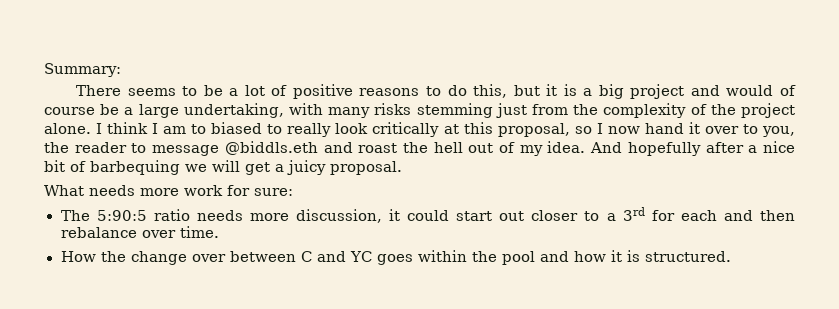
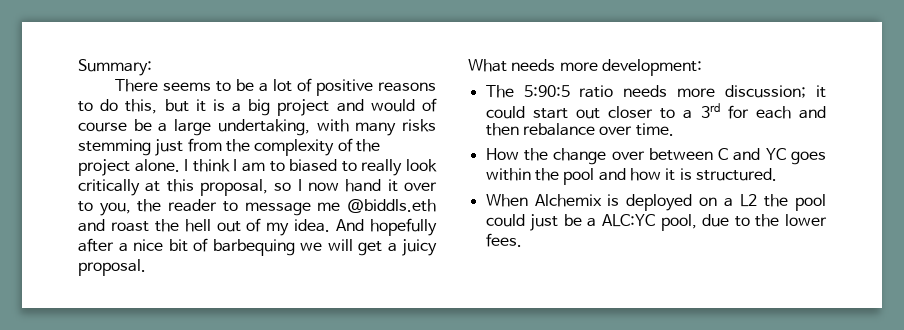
(220, 150) none -> [317,202,341,211] me
[184,185,293,196] work for sure: -> [601,59,702,76] development:
[295,209,382,223] discussion, -> [725,85,807,98] discussion;
(731, 256) none -> [485,194,826,211] [485,214,827,231] [485,233,522,247] // When Alchemix is deployed on a L2 the pool could just be a ALC:YC pool, due to the lower fees.

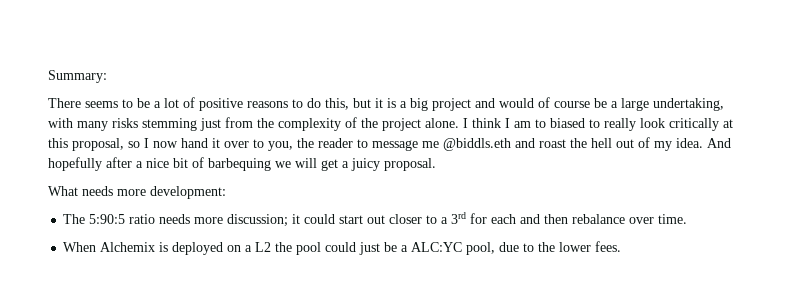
[485,148,826,165] [485,168,777,185] // How the change over between C and YC goes within the pool and how it is structured. -> (688, 219) none

